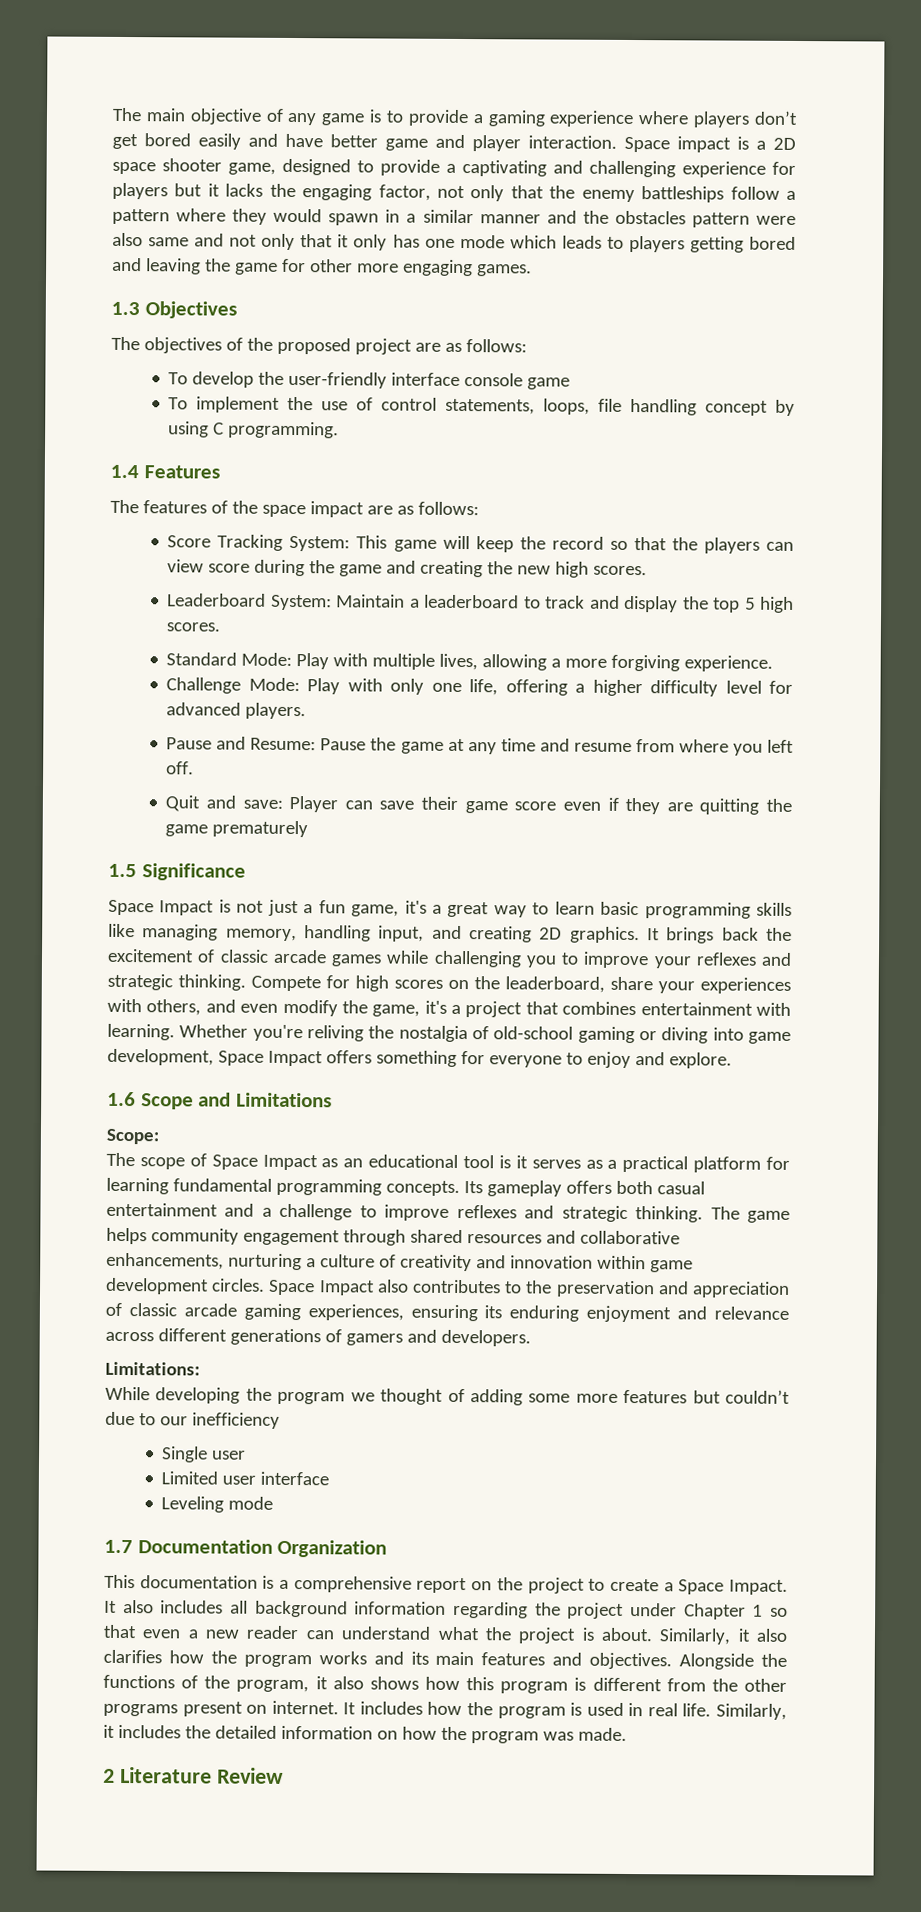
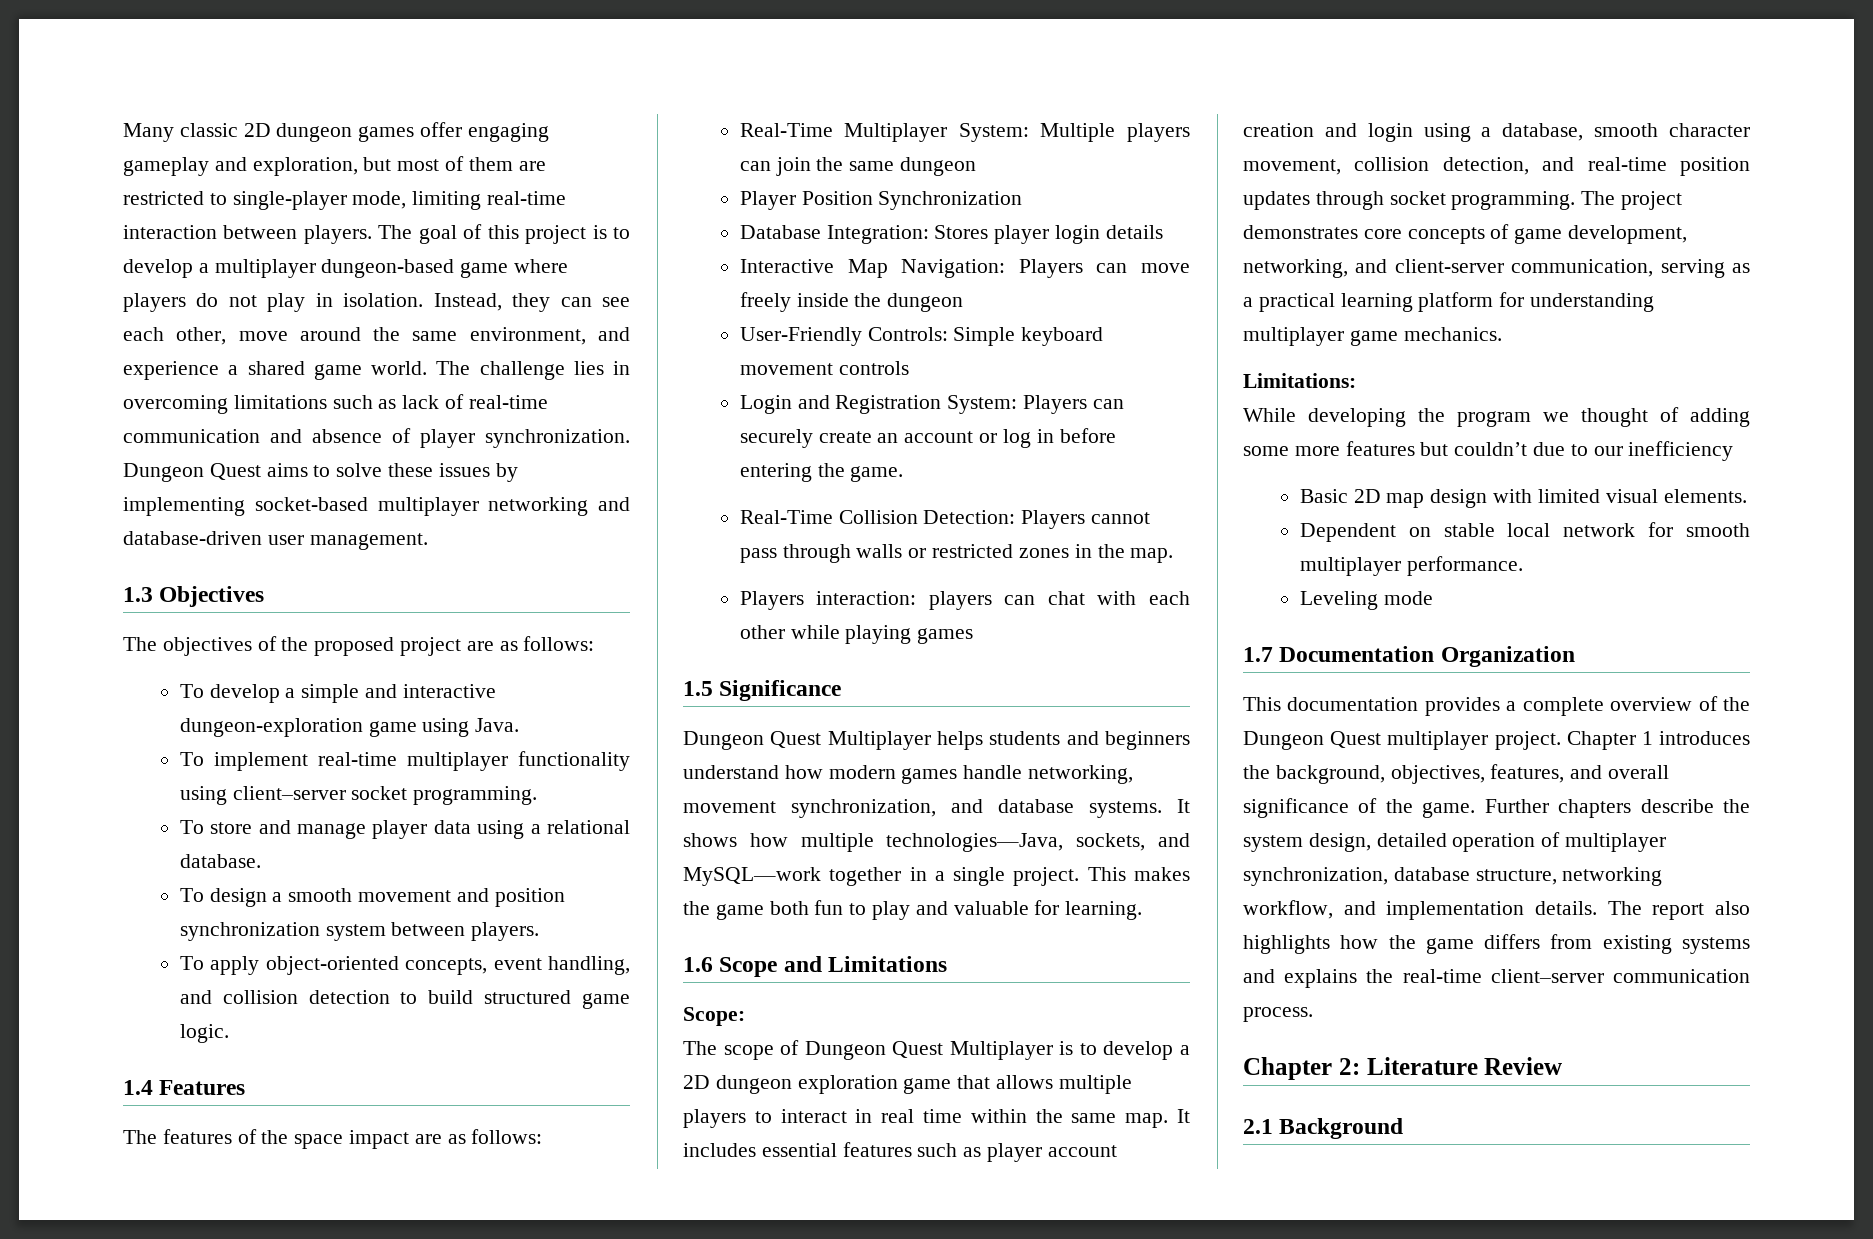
[112,107,799,128] [112,133,796,153] [112,158,796,178] [112,182,797,203] [112,208,797,228] [112,232,796,253] [112,257,532,277] The main objective of any game is to provide a gaming experience where players don’t get bored easily and have better game and player interaction. Space impact is a 2D space shooter game, designed to provide a captivating and challenging experience for players but it lacks the engaging factor, not only that the enemy battleships follow a pattern where they would spawn in a similar manner and the obstacles pattern were also same and not only that it only has one mode which leads to players getting bored and leaving the game for other more engaging games. -> [123,122,549,142] [123,156,546,176] [123,191,567,210] [123,224,631,244] [123,259,569,278] [123,293,631,312] [123,327,630,345] [123,361,630,380] [123,394,548,414] [123,428,630,448] [123,463,518,482] [123,497,630,516] [123,531,428,550] Many classic 2D dungeon games offer engaging gameplay and exploration, but most of them are restricted to single-player mode, limiting real-time interaction between players. The goal of this project is to develop a multiplayer dungeon-based game where players do not play in isolation. Instead, they can see each other, move around the same environment, and experience a shared game world. The challenge lies in overcoming limitations such as lack of real-time communication and absence of player synchronization. Dungeon Quest aims to solve these issues by implementing socket-based multiplayer networking and database-driven user management.
[258,371,571,390] the user-friendly interface console game -> [285,684,496,703] [179,718,520,737] a simple and interactive dungeon-exploration game using Java.
[287,396,795,416] [168,421,340,439] the use of control statements, loops, file handling concept by using C programming. -> [317,751,630,771] [179,786,538,805] [179,820,631,839] [179,854,261,868] [179,888,565,907] [179,922,540,941] [179,956,630,975] [179,990,630,1009] [179,1024,229,1043] real-time multiplayer functionality using client–server socket programming. // To store and manage player data using a relational database. // To design a smooth movement and position synchronization system between players. // To apply object-oriented concepts, event handling, and collision detection to build structured game logic.
[167,534,795,554] [167,559,648,578] [167,593,794,613] [166,622,221,632] [166,652,774,672] [166,677,793,697] [166,702,307,720] [166,736,795,756] [166,761,195,775] [165,795,793,815] [165,820,309,838] [108,863,246,881] [108,899,792,919] [108,923,792,944] [107,948,792,969] [107,973,791,994] [107,998,792,1018] [107,1023,791,1044] [107,1048,732,1069] Score Tracking System: This game will keep the record so that the players can view score during the game and creating the new high scores. // Leaderboard System: Maintain a leaderboard to track and display the top 5 high scores. // Standard Mode: Play with multiple lives, allowing a more forgiving experience. // Challenge Mode: Play with only one life, offering a higher difficulty level for advanced players. // Pause and Resume: Pause the game at any time and resume from where you left off. // Quit and save: Player can save their game score even if they are quitting the game prematurely // 1.5 Significance // Space Impact is not just a fun game, it's a great way to learn basic programming skills like managing memory, handling input, and creating 2D graphics. It brings back the excitement of classic arcade games while challenging you to improve your reflexes and strategic thinking. Compete for high scores on the leaderboard, share your experiences with others, and even modify the game, it's a project that combines entertainment with learning. Whether you're reliving the nostalgia of old-school gaming or diving into game development, Space Impact offers something for everyone to enjoy and explore. -> [739,123,1190,142] [739,157,977,176] [739,191,1023,210] [739,225,1163,244] [739,259,1190,278] [739,292,964,312] [739,327,1104,346] [739,361,909,375] [739,395,1124,414] [739,428,1116,448] [739,463,904,482] [739,510,1151,529] [739,544,1174,563] [739,591,1190,610] [739,625,974,644] [683,680,842,701] [683,731,1190,750] [683,765,1134,784] [683,799,1190,818] [683,833,1190,852] [683,867,1190,886] [683,900,1143,920] Real-Time Multiplayer System: Multiple players can join the same dungeon // Player Position Synchronization // Database Integration: Stores player login details // Interactive Map Navigation: Players can move freely inside the dungeon // User-Friendly Controls: Simple keyboard movement controls // Login and Registration System: Players can securely create an account or log in before entering the game. // Real-Time Collision Detection: Players cannot pass through walls or restricted zones in the map. // Players interaction: players can chat with each other while playing games // 1.5 Significance // Dungeon Quest Multiplayer helps students and beginners understand how modern games handle networking, movement synchronization, and database systems. It shows how multiple technologies—Java, sockets, and MySQL—work together in a single project. This makes the game both fun to play and valuable for learning.
[211,1154,581,1171] Space Impact as an educational tool is it serves -> [804,1041,1190,1060] [683,1075,1132,1094] [683,1109,1190,1128] [683,1142,1117,1162] [1243,123,1750,142] [1243,157,1750,176] [1243,191,1683,210] [1243,224,1688,244] [1243,259,1725,278] Dungeon Quest Multiplayer is to develop a 2D dungeon exploration game that allows multiple players to interact in real time within the same map. It includes essential features such as player account creation and login using a database, smooth character movement, collision detection, and real-time position updates through socket programming. The project demonstrates core concepts of game development, networking, and client-server communication, serving
(689, 1164) none -> [1340,293,1413,312] learning
[106,1177,705,1197] [106,1202,790,1223] [106,1227,680,1246] [106,1252,693,1273] [105,1277,790,1298] [105,1302,789,1323] [105,1328,531,1347] learning fundamental programming concepts. Its gameplay offers both casual entertainment and a challenge to improve reflexes and strategic thinking. The game helps community engagement through shared resources and collaborative enhancements, nurturing a culture of creativity and innovation within game development circles. Space Impact also contributes to the preservation and appreciation of classic arcade gaming experiences, ensuring its enduring enjoyment and relevance across different generations of gamers and developers. -> [1530,293,1655,312] [1243,327,1502,346] understanding multiplayer game mechanics.
[161,1446,247,1463] [161,1471,330,1486] Single user // Limited user interface -> [1299,489,1747,508] [1299,522,1750,542] [1299,556,1523,576] Basic 2D map design with limited visual elements. // Dependent on stable local network for smooth multiplayer performance.
[262,1575,789,1595] [104,1600,788,1620] [103,1624,789,1645] [103,1649,787,1670] [103,1674,787,1694] [103,1700,787,1720] [103,1724,627,1744] [103,1768,115,1783] is a comprehensive report on the project to create a Space Impact. It also includes all background information regarding the project under Chapter 1 so that even a new reader can understand what the project is about. Similarly, it also clarifies how the program works and its main features and objectives. Alongside the functions of the program, it also shows how this program is different from the other programs present on internet. It includes how the program is used in real life. Similarly, it includes the detailed information on how the program was made. // 2 -> [1424,696,1750,716] [1243,731,1750,750] [1243,764,1670,784] [1243,798,1750,818] [1243,832,1667,852] [1243,867,1663,886] [1243,900,1750,920] [1243,934,1750,954] [1243,969,1750,988] [1243,1007,1313,1022] [1243,1057,1360,1080] provides a complete overview of the Dungeon Quest multiplayer project. Chapter 1 introduces the background, objectives, features, and overall significance of the game. Further chapters describe the system design, detailed operation of multiplayer synchronization, database structure, networking workflow, and implementation details. The report also highlights how the game differs from existing systems and explains the real-time client–server communication process. // Chapter 2:
(284, 1775) none -> [1243,1118,1404,1139] // 2.1 Background

